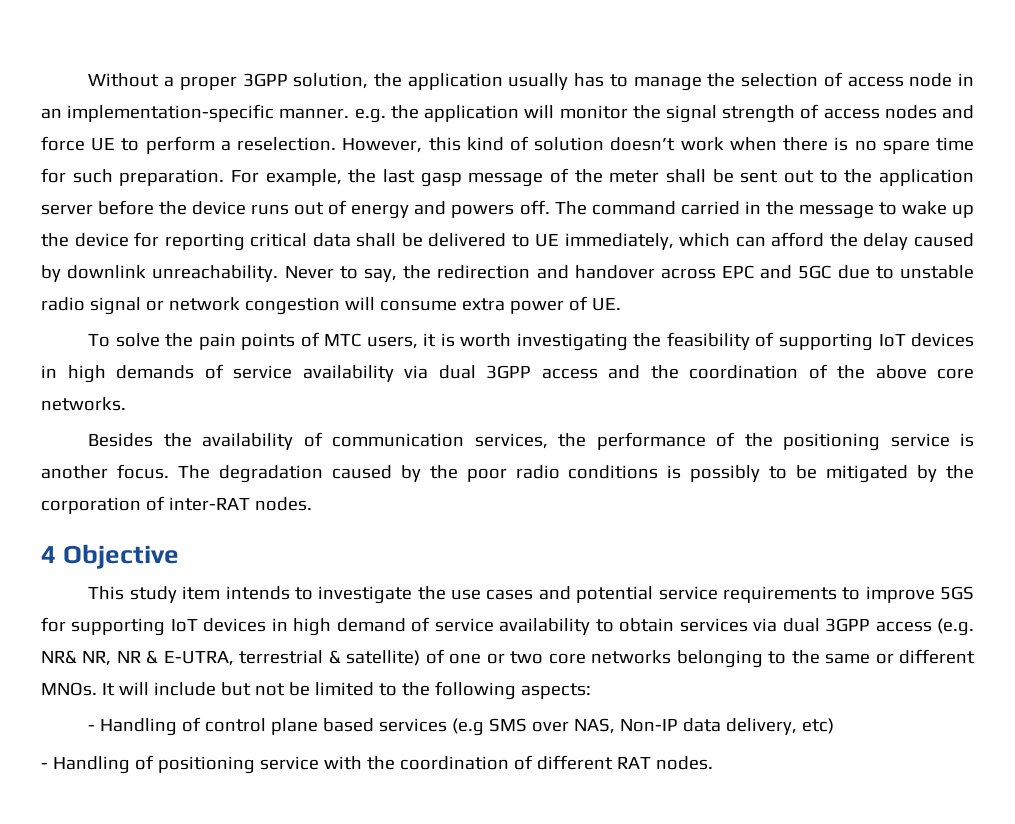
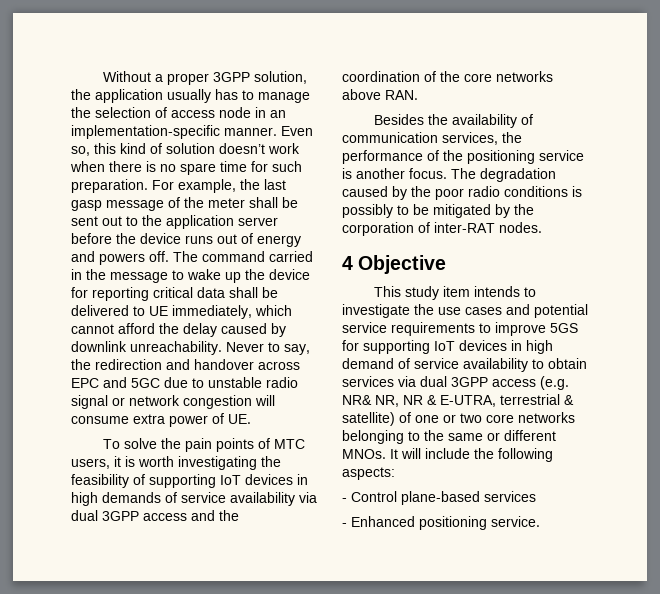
[354,104,974,123] [41,136,423,154] e.g. the application will monitor the signal strength of access nodes and force UE to perform a reselection. However, -> [281,126,313,136] [71,146,90,156] Even so,
[735,236,766,247] can -> [71,324,114,334] cannot
[875,365,974,379] [41,397,126,411] above core networks. -> [464,71,553,82] [342,89,418,100] core networks above RAN.
[220,682,397,696] but not be limited to -> (470, 453) none
[100,717,835,736] [41,755,713,774] Handling of control plane based services (e.g SMS over NAS, Non-IP data delivery, etc) // - Handling of positioning service with the coordination of different RAT nodes. -> [351,491,536,505] [342,516,540,530] Control plane-based services // - Enhanced positioning service.

